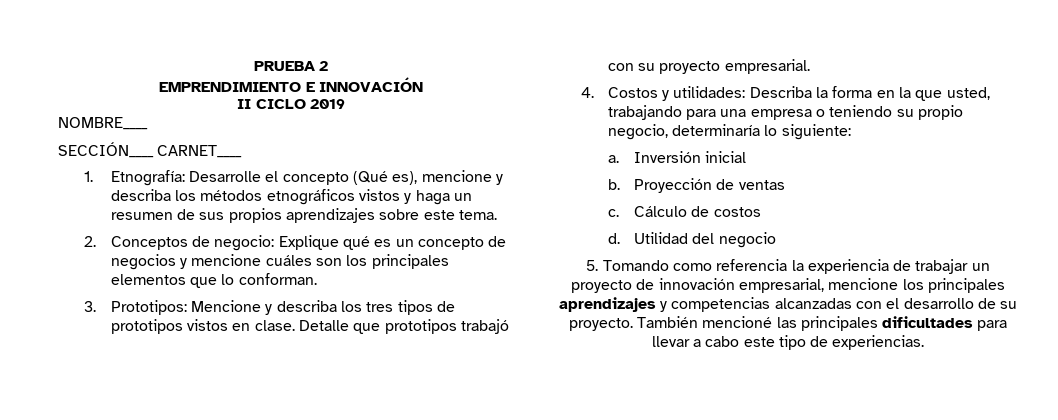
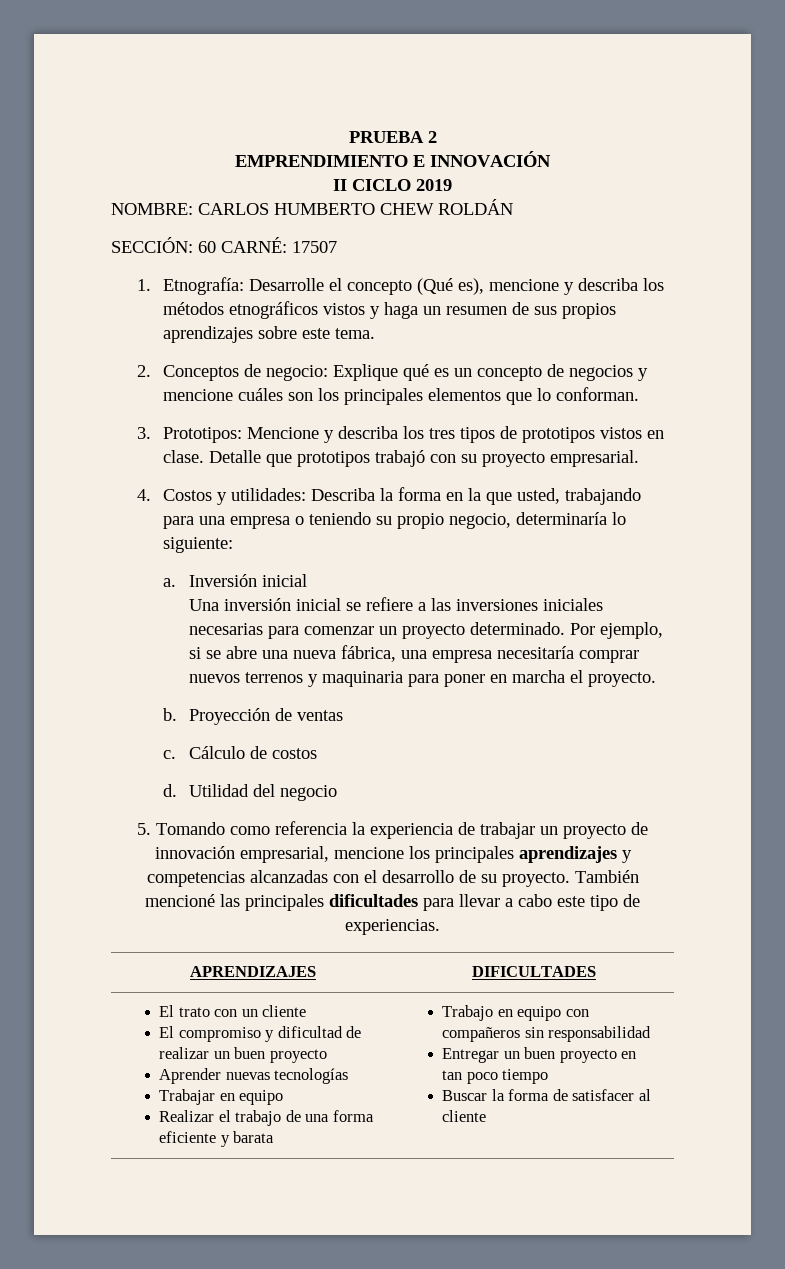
[58,117,148,130] [58,142,243,158] NOMBRE____ // SECCIÓN____ CARNET____ -> [111,199,513,215] [111,237,337,253] NOMBRE: CARLOS HUMBERTO CHEW ROLDÁN // SECCIÓN: 60 CARNÉ: 17507
(747, 157) none -> [188,597,603,611] [188,622,663,639] [188,645,639,663] [188,670,656,687] // Una inversión inicial se refiere a las inversiones iniciales necesarias para comenzar un proyecto determinado. Por ejemplo, si se abre una nueva fábrica, una empresa necesitaría comprar nuevos terrenos y maquinaria para poner en marcha el proyecto.
(925, 342) none -> [190,966,316,977] [472,966,596,977] [159,1005,307,1017] [159,1026,362,1042] [159,1047,327,1063] [159,1068,349,1084] [159,1089,284,1105] [159,1110,374,1126] [159,1131,275,1147] [442,1005,589,1021] [442,1026,652,1042] [442,1047,637,1063] [442,1069,549,1084] [442,1089,651,1101] [442,1110,487,1122] // APRENDIZAJES | DIFICULTADES // El trato con un cliente // El compromiso y dificultad de realizar un buen proyecto // Aprender nuevas tecnologías // Trabajar en equipo // Realizar el trabajo de una forma eficiente y barata | Trabajo en equipo con compañeros sin responsabilidad // Entregar un buen proyecto en tan poco tiempo // Buscar la forma de satisfacer al cliente

